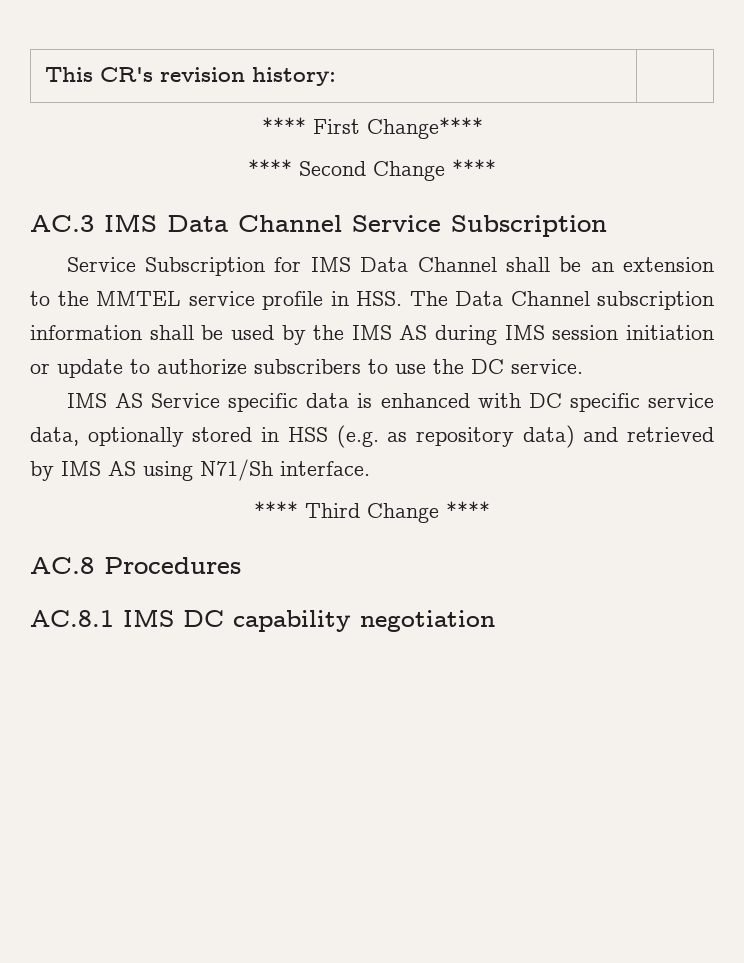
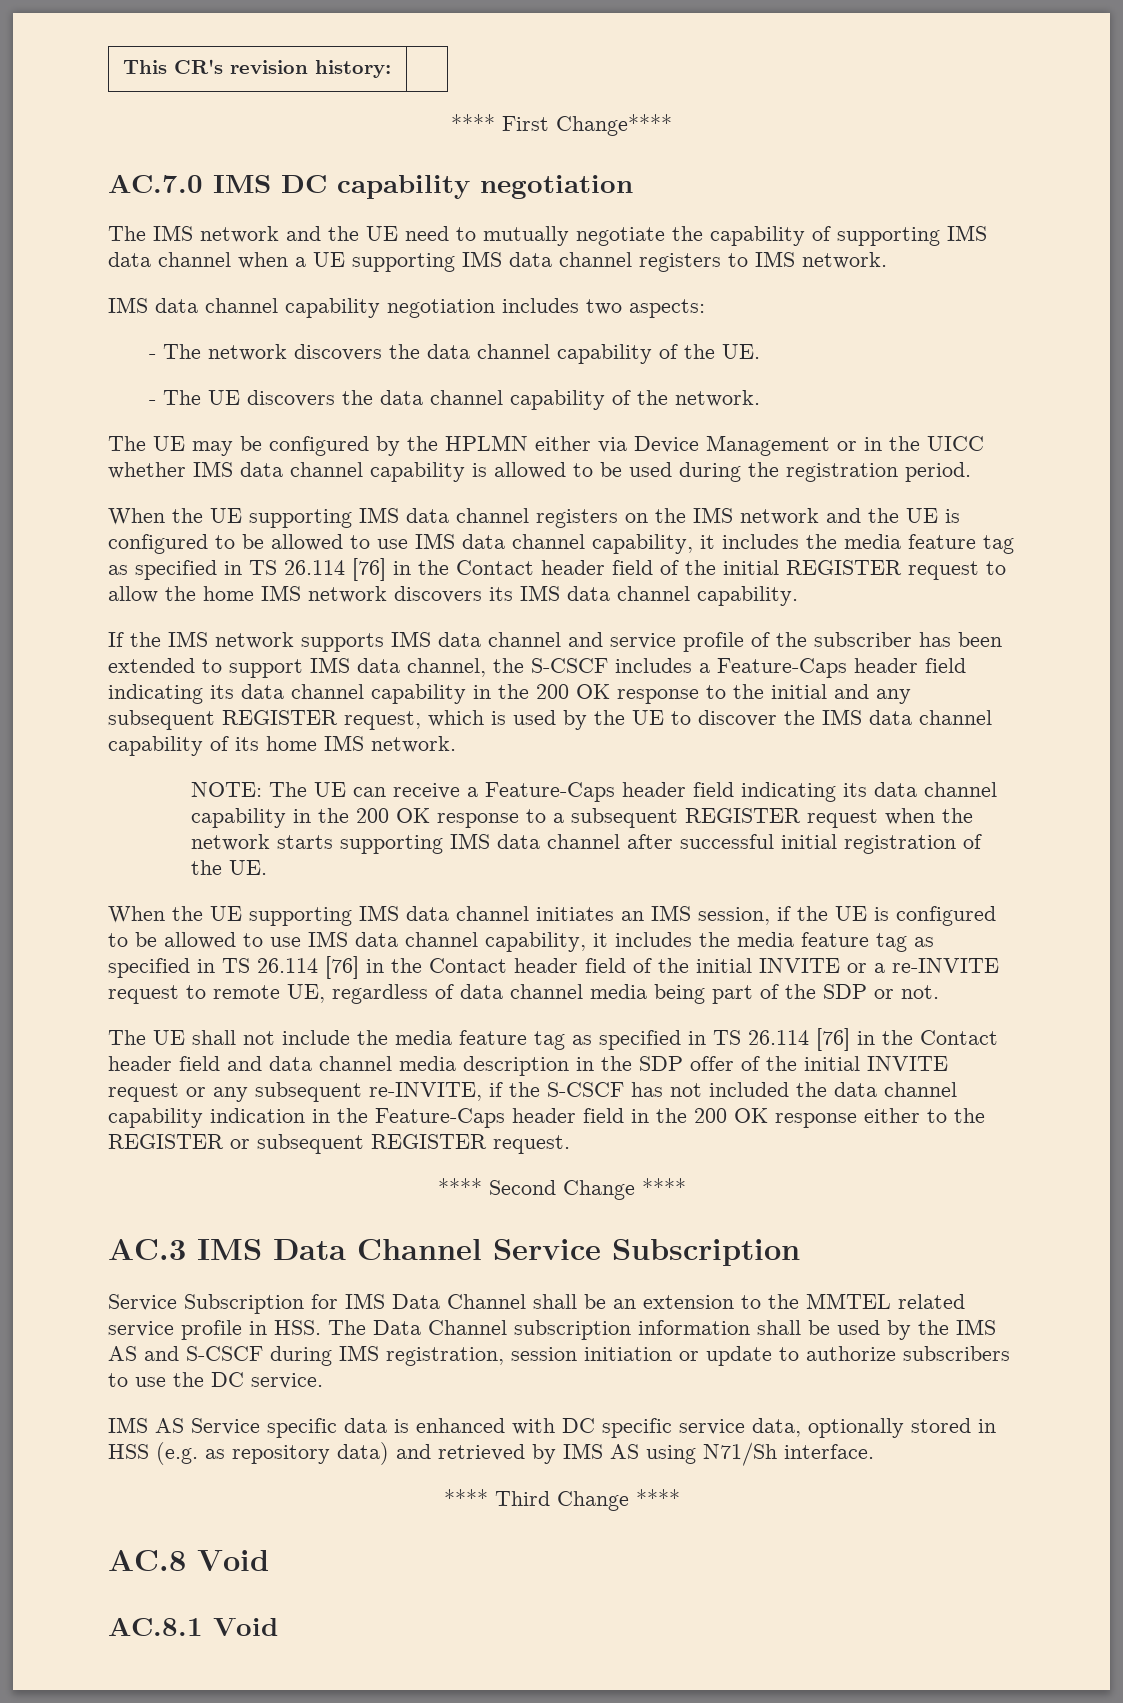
(483, 128) none -> [108,174,633,199] [108,225,987,246] [108,251,887,272] [108,297,705,318] [149,344,761,364] [149,390,761,410] [108,435,984,456] [108,461,971,482] [108,507,960,528] [108,533,1014,554] [108,558,1006,581] [108,585,798,606] [108,631,1002,652] [108,657,966,678] [108,684,911,704] [108,709,992,730] [108,735,456,756] [190,782,997,802] [190,808,973,828] [190,833,982,854] [190,860,267,875] [108,905,996,926] [108,931,934,952] [108,956,999,979] [108,984,939,1004] [108,1028,998,1051] [108,1056,948,1076] [108,1082,957,1102] [108,1108,985,1128] [108,1134,570,1154] // AC.7.0 IMS DC capability negotiation // The IMS network and the UE need to mutually negotiate the capability of supporting IMS data channel when a UE supporting IMS data channel registers to IMS network. // IMS data channel capability negotiation includes two aspects: // - The network discovers the data channel capability of the UE. // - The UE discovers the data channel capability of the network. // The UE may be configured by the HPLMN either via Device Management or in the UICC whether IMS data channel capability is allowed to be used during the registration period. // When the UE supporting IMS data channel registers on the IMS network and the UE is configured to be allowed to use IMS data channel capability, it includes the media feature tag as specified in TS 26.114 [76] in the Contact header field of the initial REGISTER request to allow the home IMS network discovers its IMS data channel capability. // If the IMS network supports IMS data channel and service profile of the subscriber has been extended to support IMS data channel, the S-CSCF includes a Feature-Caps header field indicating its data channel capability in the 200 OK response to the initial and any subsequent REGISTER request, which is used by the UE to discover the IMS data channel capability of its home IMS network. // NOTE: The UE can receive a Feature-Caps header field indicating its data channel capability in the 200 OK response to a subsequent REGISTER request when the network starts supporting IMS data channel after successful initial registration of the UE. // When the UE supporting IMS data channel initiates an IMS session, if the UE is configured to be allowed to use IMS data channel capability, it includes the media feature tag as specified in TS 26.114 [76] in the Contact header field of the initial INVITE or a re-INVITE request to remote UE, regardless of data channel media being part of the SDP or not. // The UE shall not include the media feature tag as specified in TS 26.114 [76] in the Contact header field and data channel media description in the SDP offer of the initial INVITE request or any subsequent re-INVITE, if the S-CSCF has not included the data channel capability indication in the Feature-Caps header field in the 200 OK response either to the REGISTER or subsequent REGISTER request.
(181, 298) none -> [898,1294,965,1309] related
(428, 332) none -> [144,1346,263,1361] and S-CSCF
(545, 332) none -> [386,1347,504,1366] registration,
[104,557,241,574] Procedures -> [197,1550,269,1571] Void
[123,609,495,632] IMS DC capability negotiation -> [213,1618,278,1636] Void

